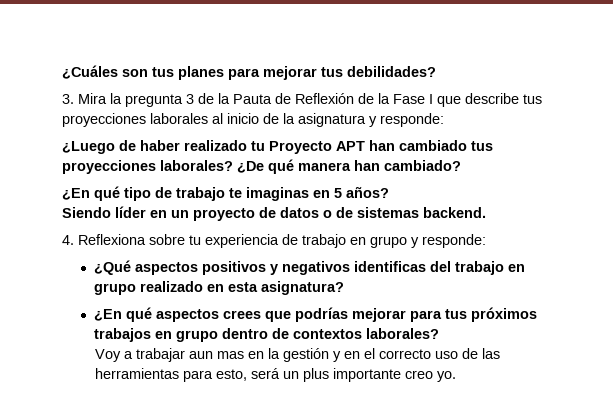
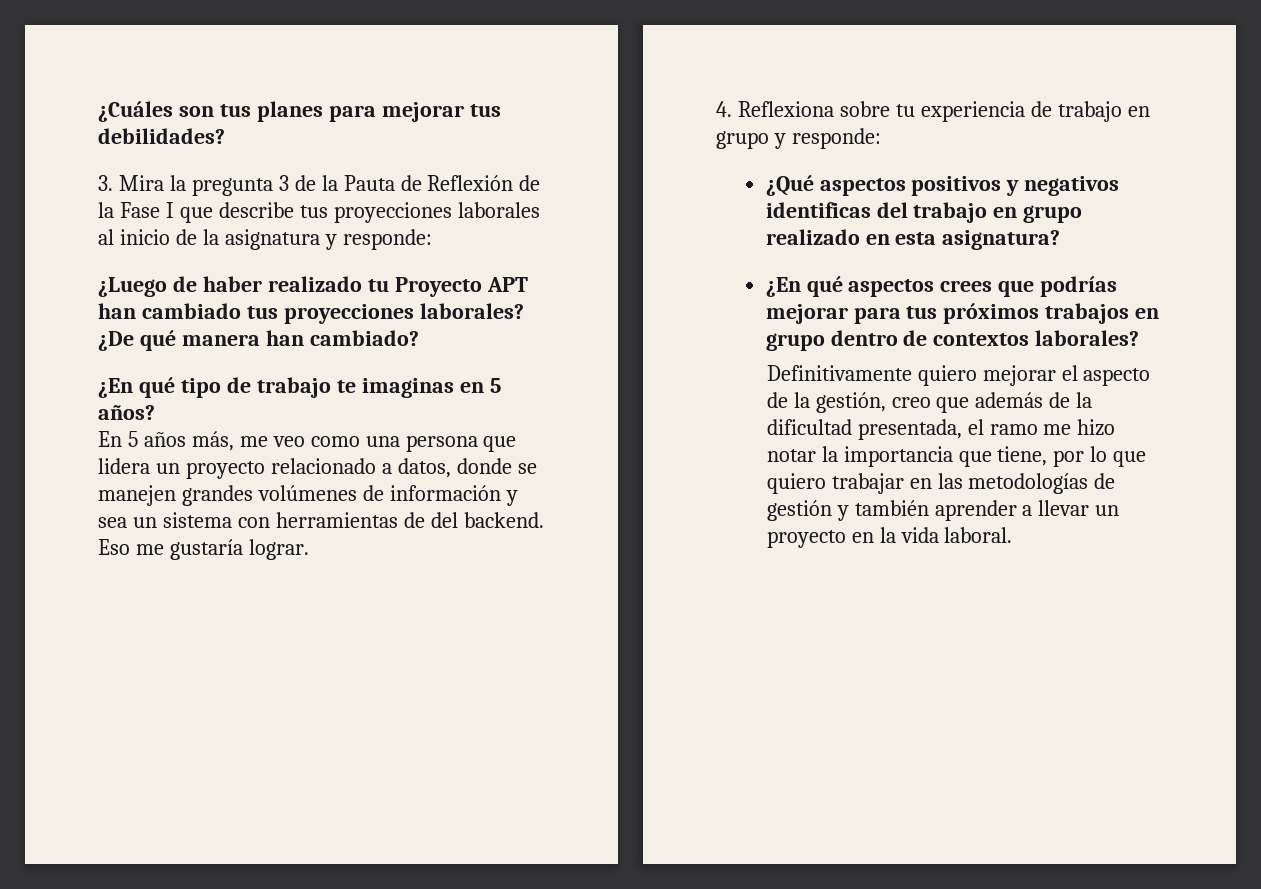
[62,206,486,221] Siendo líder en un proyecto de datos o de sistemas backend. -> [98,431,517,452] [98,458,537,479] [98,485,518,506] [98,512,544,528] [98,539,309,560] En 5 años más, me veo como una persona que lidera un proyecto relacionado a datos, donde se manejen grandes volúmenes de información y sea un sistema con herramientas de del backend. Eso me gustaría lograr.
[94,348,500,362] [94,368,456,382] Voy a trabajar aun mas en la gestión y en el correcto uso de las herramientas para esto, será un plus importante creo yo. -> [766,365,1151,386] [766,392,1093,413] [766,419,1116,440] [766,446,1147,467] [766,473,1116,494] [766,500,1120,521] [766,527,1013,548] Definitivamente quiero mejorar el aspecto de la gestión, creo que además de la dificultad presentada, el ramo me hizo notar la importancia que tiene, por lo que quiero trabajar en las metodologías de gestión y también aprender a llevar un proyecto en la vida laboral.

